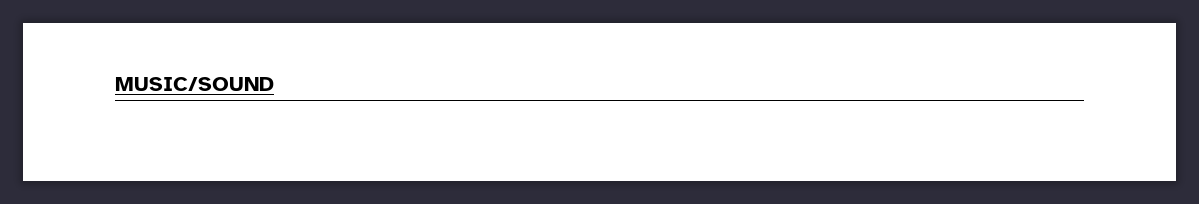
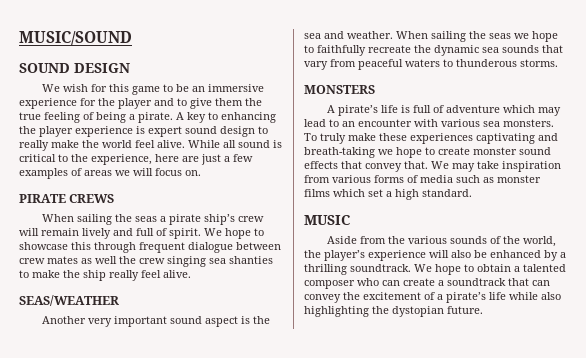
(274, 84) none -> [19,63,130,73] [42,84,265,95] [19,98,262,109] [19,112,276,123] [19,126,268,137] [19,140,282,151] [19,154,253,165] [19,168,201,179] [19,194,115,203] [42,214,265,225] [19,228,264,239] [19,242,281,253] [19,256,273,267] [19,270,191,281] [19,295,119,306] [42,316,271,327] [304,31,558,42] [304,45,563,56] [304,59,558,70] [304,85,375,94] [327,105,562,116] [304,119,554,127] [304,133,558,144] [304,147,551,158] [304,161,561,172] [304,175,541,183] [304,189,472,200] [304,215,350,225] [327,236,557,247] [304,250,566,261] [304,264,566,275] [304,278,550,289] [304,292,561,303] [304,306,483,317] // SOUND DESIGN // We wish for this game to be an immersive experience for the player and to give them the true feeling of being a pirate. A key to enhancing the player experience is expert sound design to really make the world feel alive. While all sound is critical to the experience, here are just a few examples of areas we will focus on. // PIRATE CREWS // When sailing the seas a pirate ship’s crew will remain lively and full of spirit. We hope to showcase this through frequent dialogue between crew mates as well the crew singing sea shanties to make the ship really feel alive. // SEAS/WEATHER // Another very important sound aspect is the sea and weather. When sailing the seas we hope to faithfully recreate the dynamic sea sounds that vary from peaceful waters to thunderous storms. // MONSTERS // A pirate’s life is full of adventure which may lead to an encounter with various sea monsters. To truly make these experiences captivating and breath-taking we hope to create monster sound effects that convey that. We may take inspiration from various forms of media such as monster films which set a high standard. // MUSIC // Aside from the various sounds of the world, the player’s experience will also be enhanced by a thrilling soundtrack. We hope to obtain a talented composer who can create a soundtrack that can convey the excitement of a pirate’s life while also highlighting the dystopian future.

